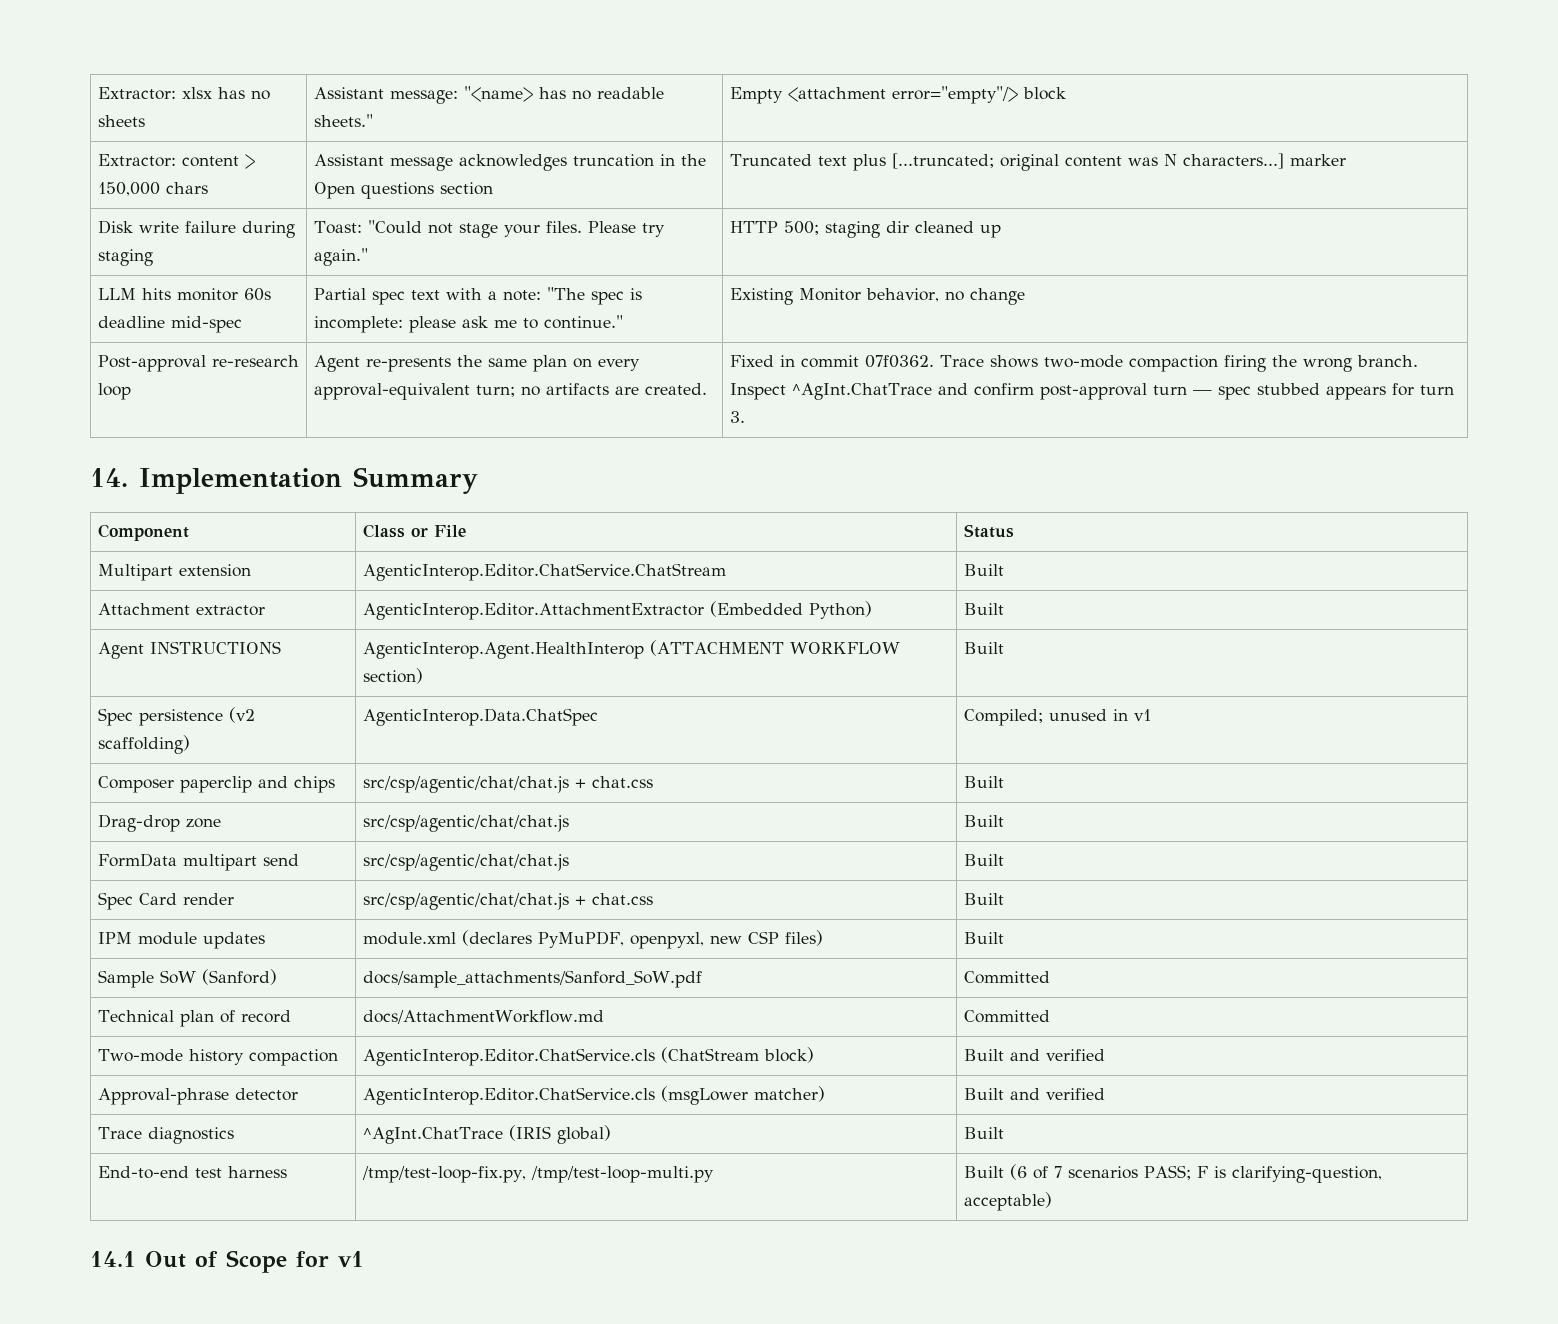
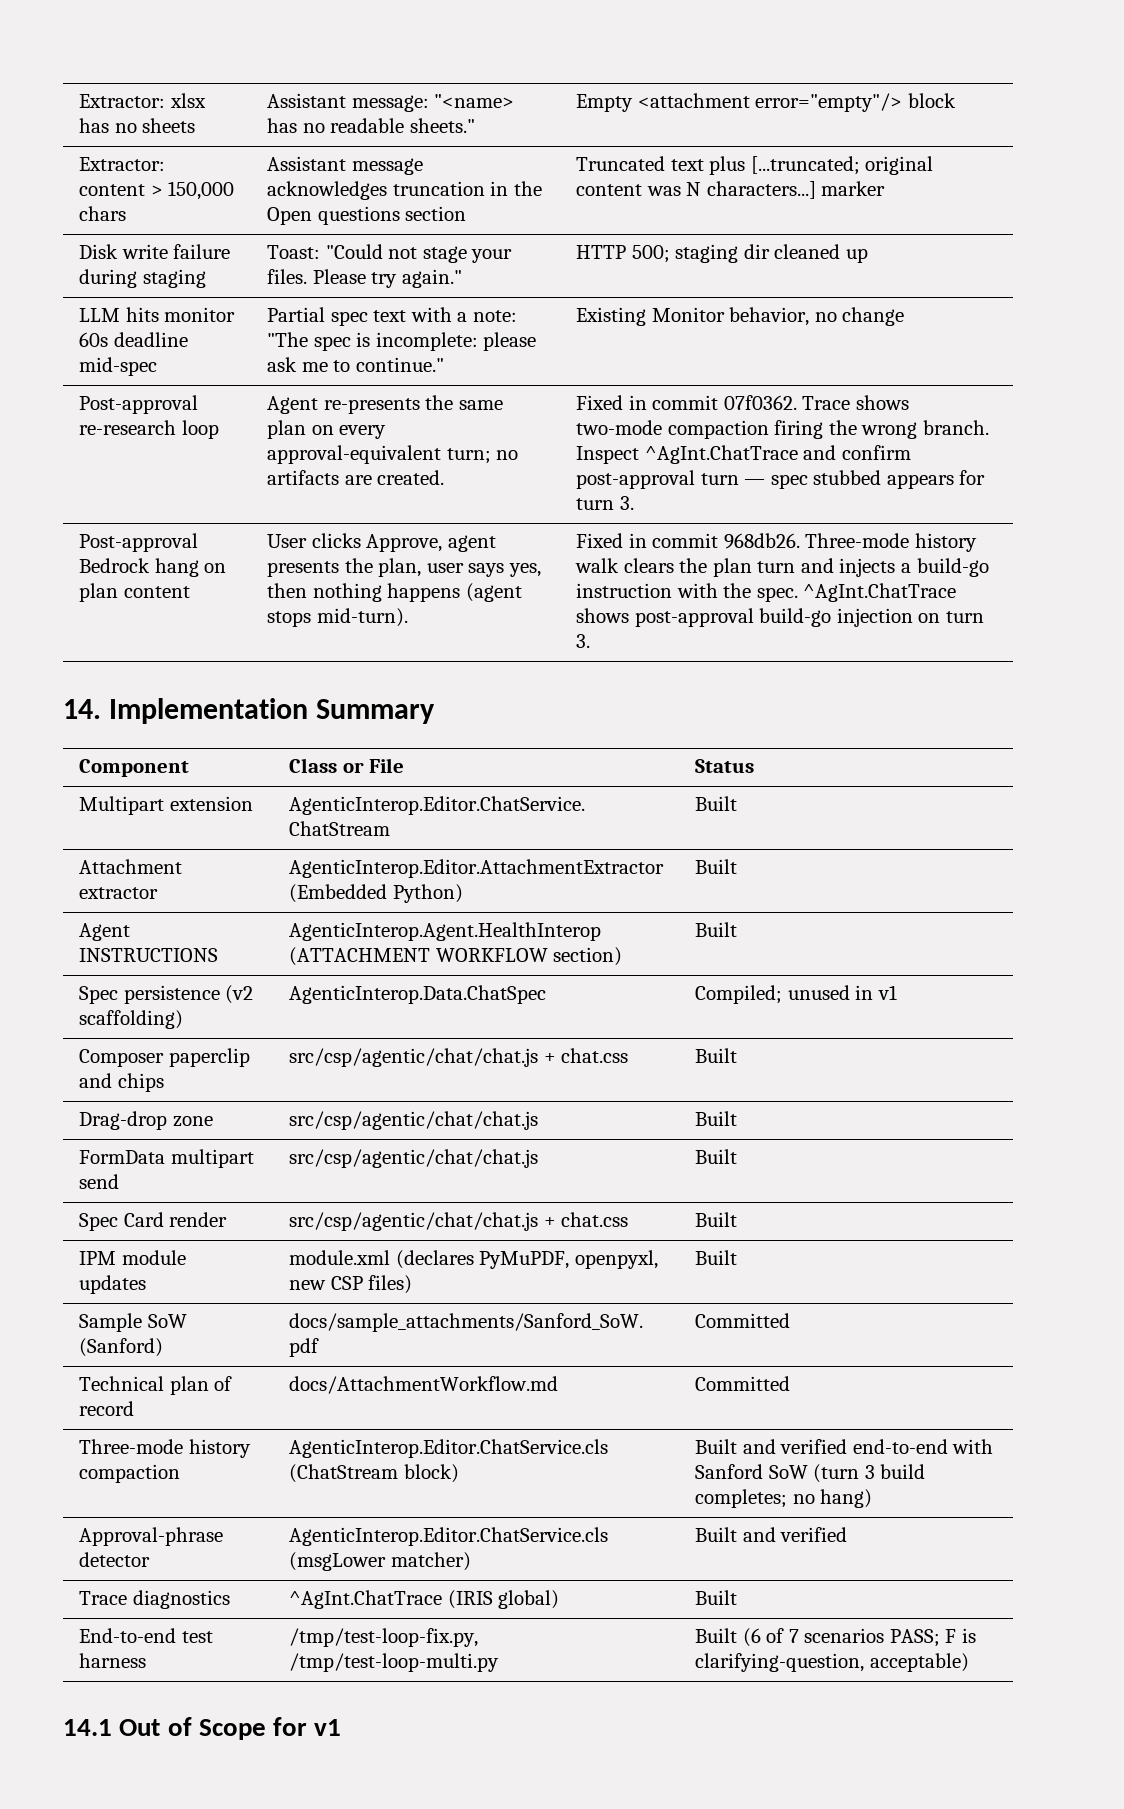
(745, 417) none -> [79,533,199,552] [79,558,227,577] [79,583,190,602] [267,533,496,552] [267,558,541,577] [267,583,522,602] [267,608,408,627] [576,533,977,552] [575,558,989,577] [576,583,957,602] [576,608,984,627] [576,634,591,648] // Post-approval Bedrock hang on plan content | User clicks Approve, agent presents the plan, user says yes, then nothing happens (agent stops mid-turn). | Fixed in commit 968db26. Three-mode history walk clears the plan turn and injects a build-go instruction with the spec. ^AgInt.ChatTrace shows post-approval build-go injection on turn 3.
[97,1049,183,1062] Two-mode -> [79,1439,184,1454] Three-mode
(1105, 1055) none -> [852,1439,994,1454] [695,1464,926,1483] [695,1489,873,1508] end-to-end with Sanford SoW (turn 3 build completes; no hang)

